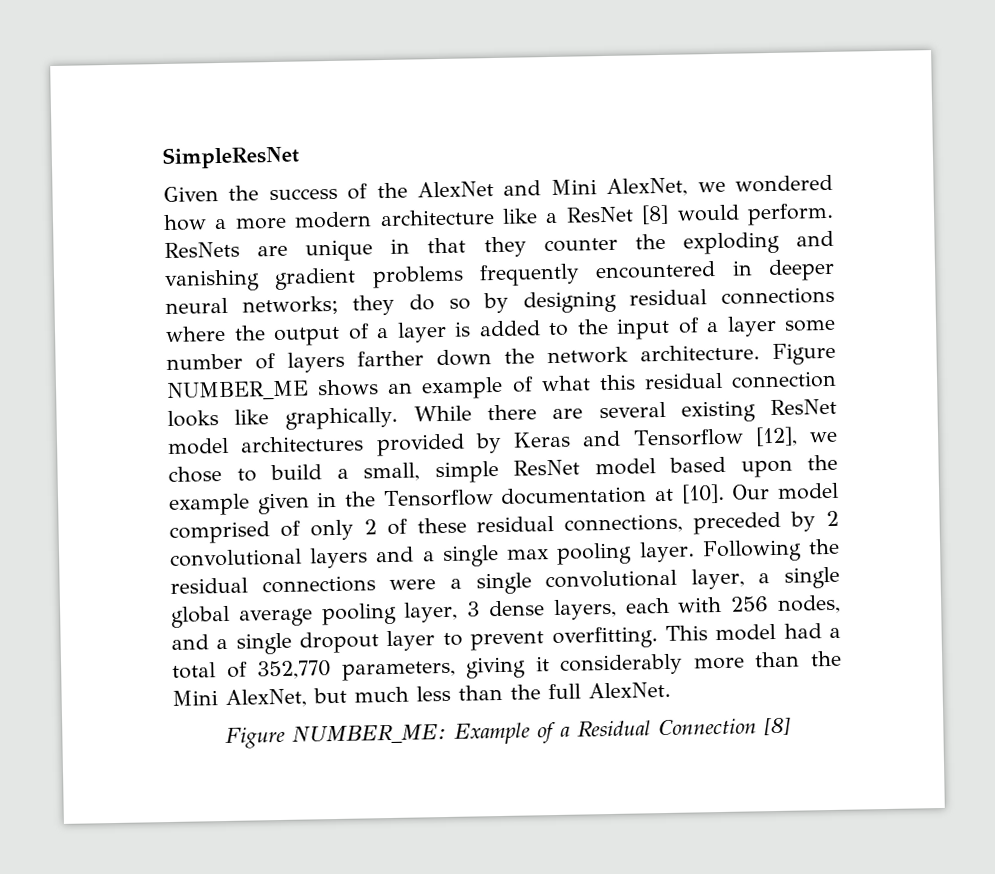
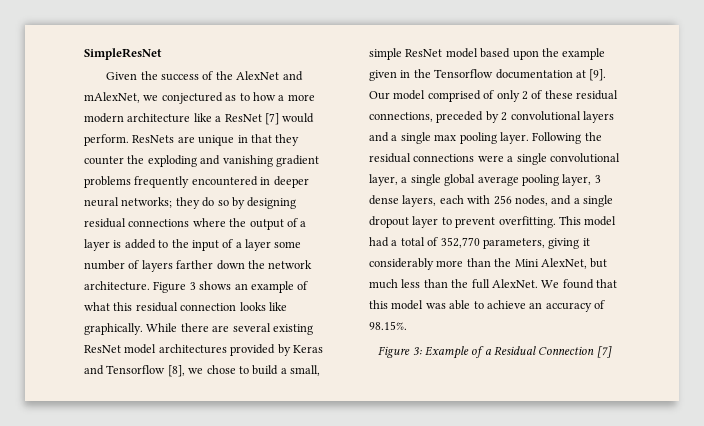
[550,174,833,197] Mini AlexNet, we wondered -> [84,92,250,104] mAlexNet, we conjectured as to
[641,204,670,225] [8] -> [264,113,279,125] [7]
[166,380,309,401] NUMBER_ME -> [189,282,196,290] 3
[754,426,798,447] [12], -> [167,365,185,377] [8],
[680,483,725,504] [10]. -> [589,69,607,81] [9].
[225,723,447,749] // Figure NUMBER_ME: -> [541,279,617,289] [369,300,605,312] [369,321,407,330] [378,346,422,358] We found that this model was able to achieve an accuracy of 98.15%. // Figure 3:
[764,716,791,736] [8] -> [596,346,612,358] [7]

